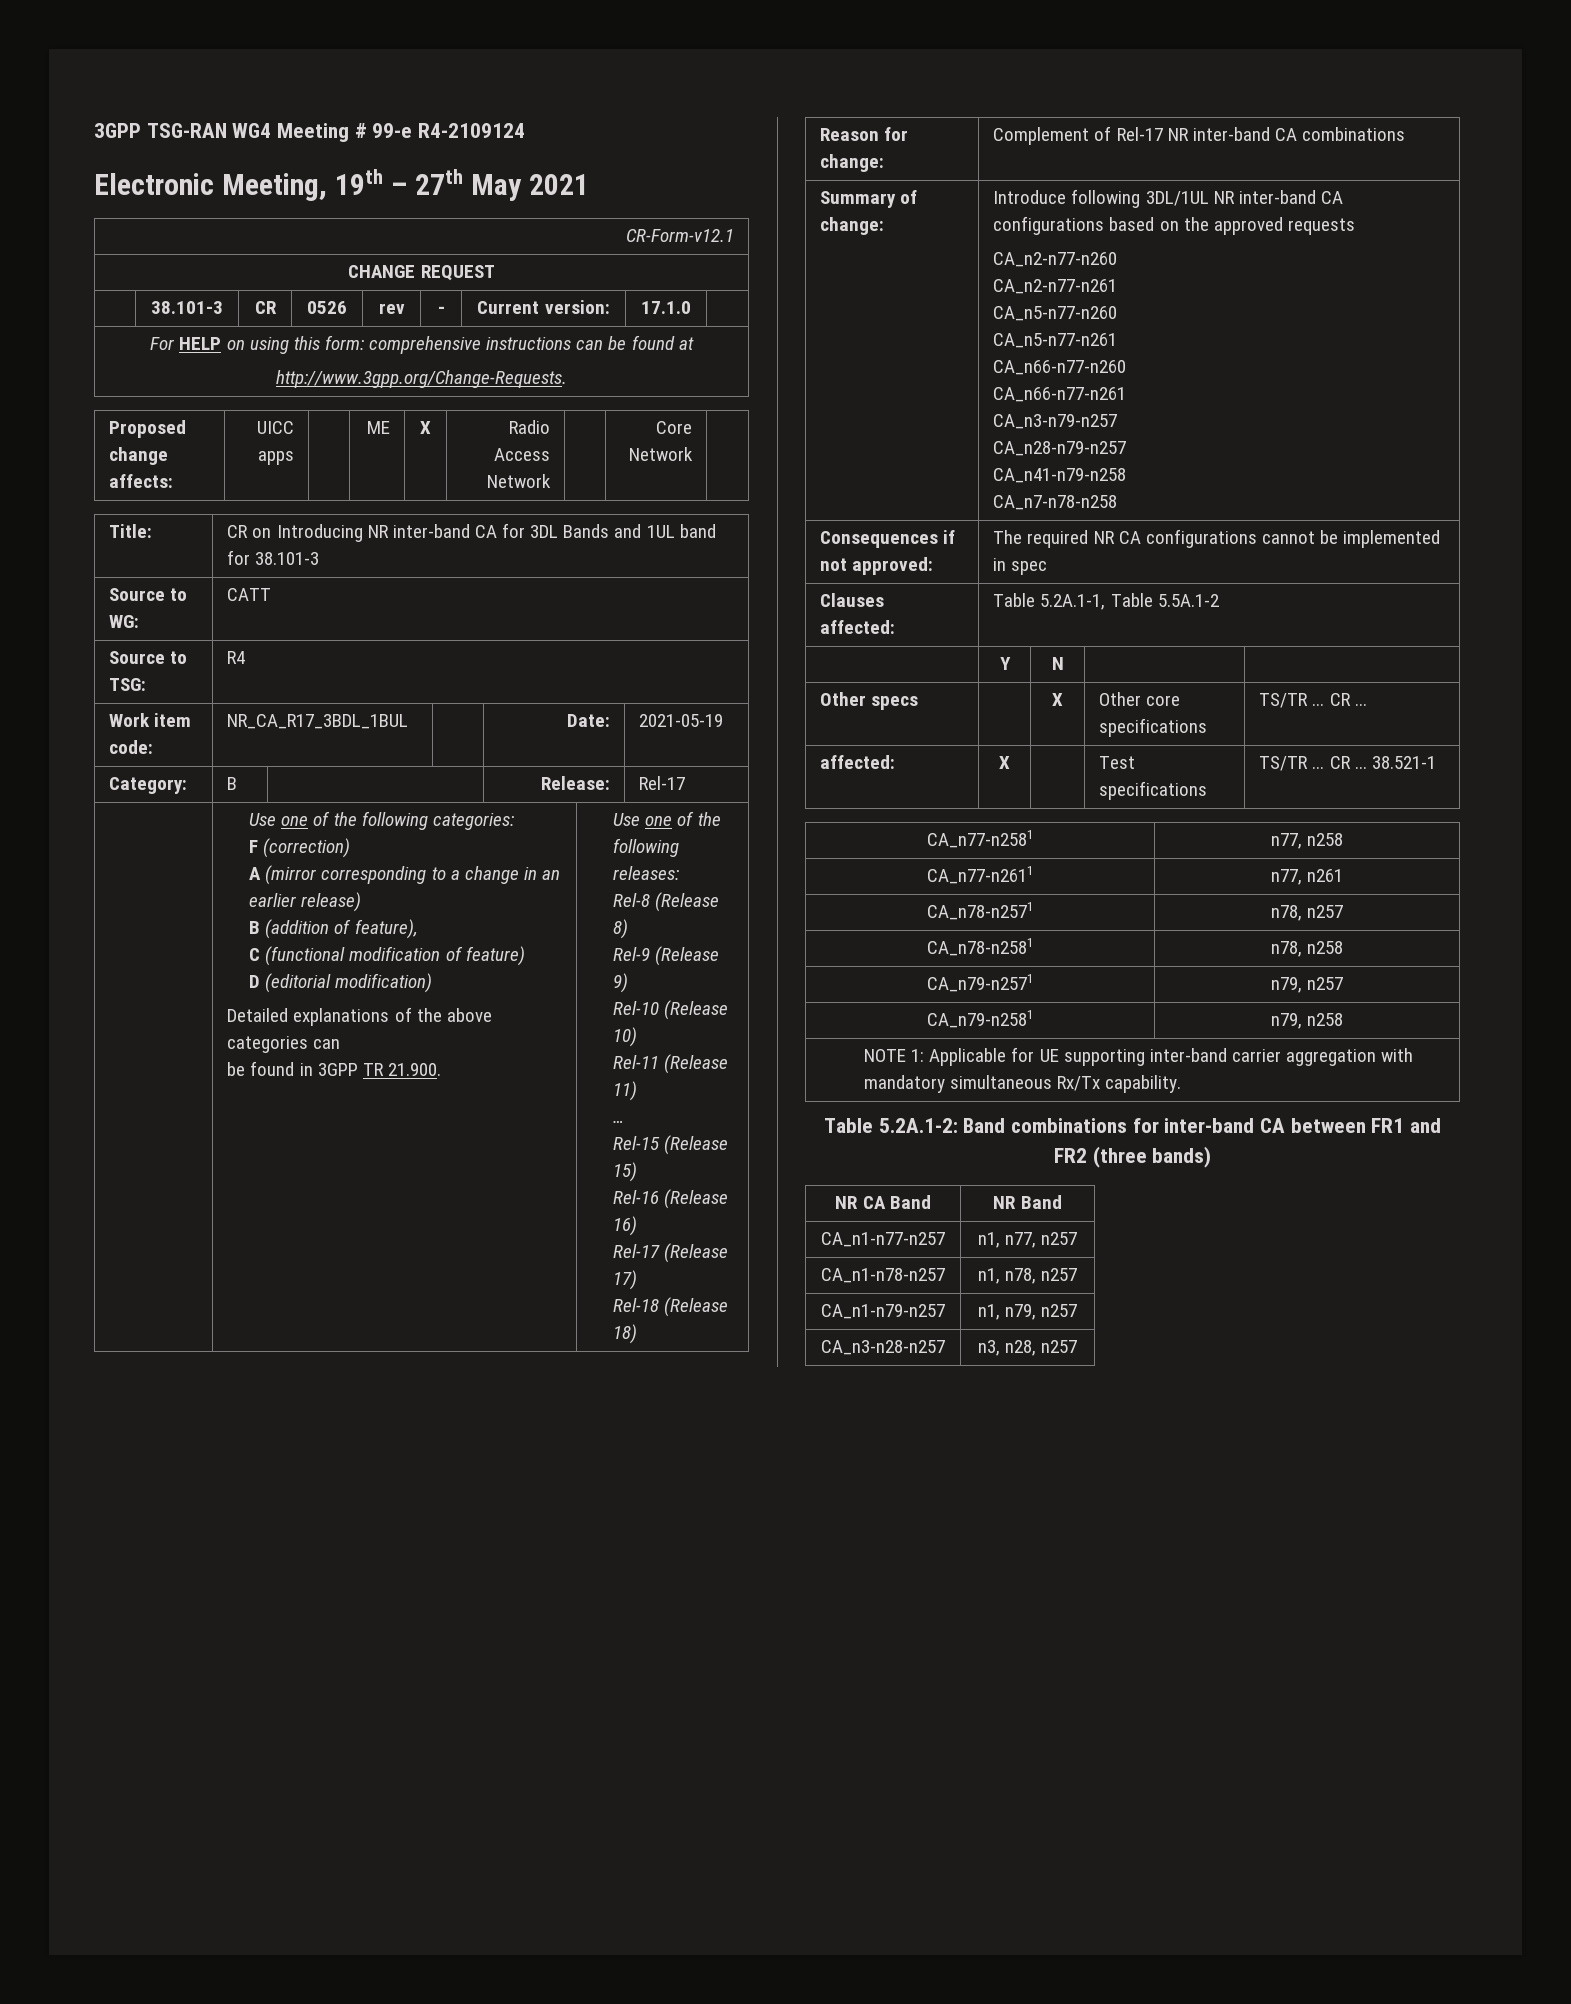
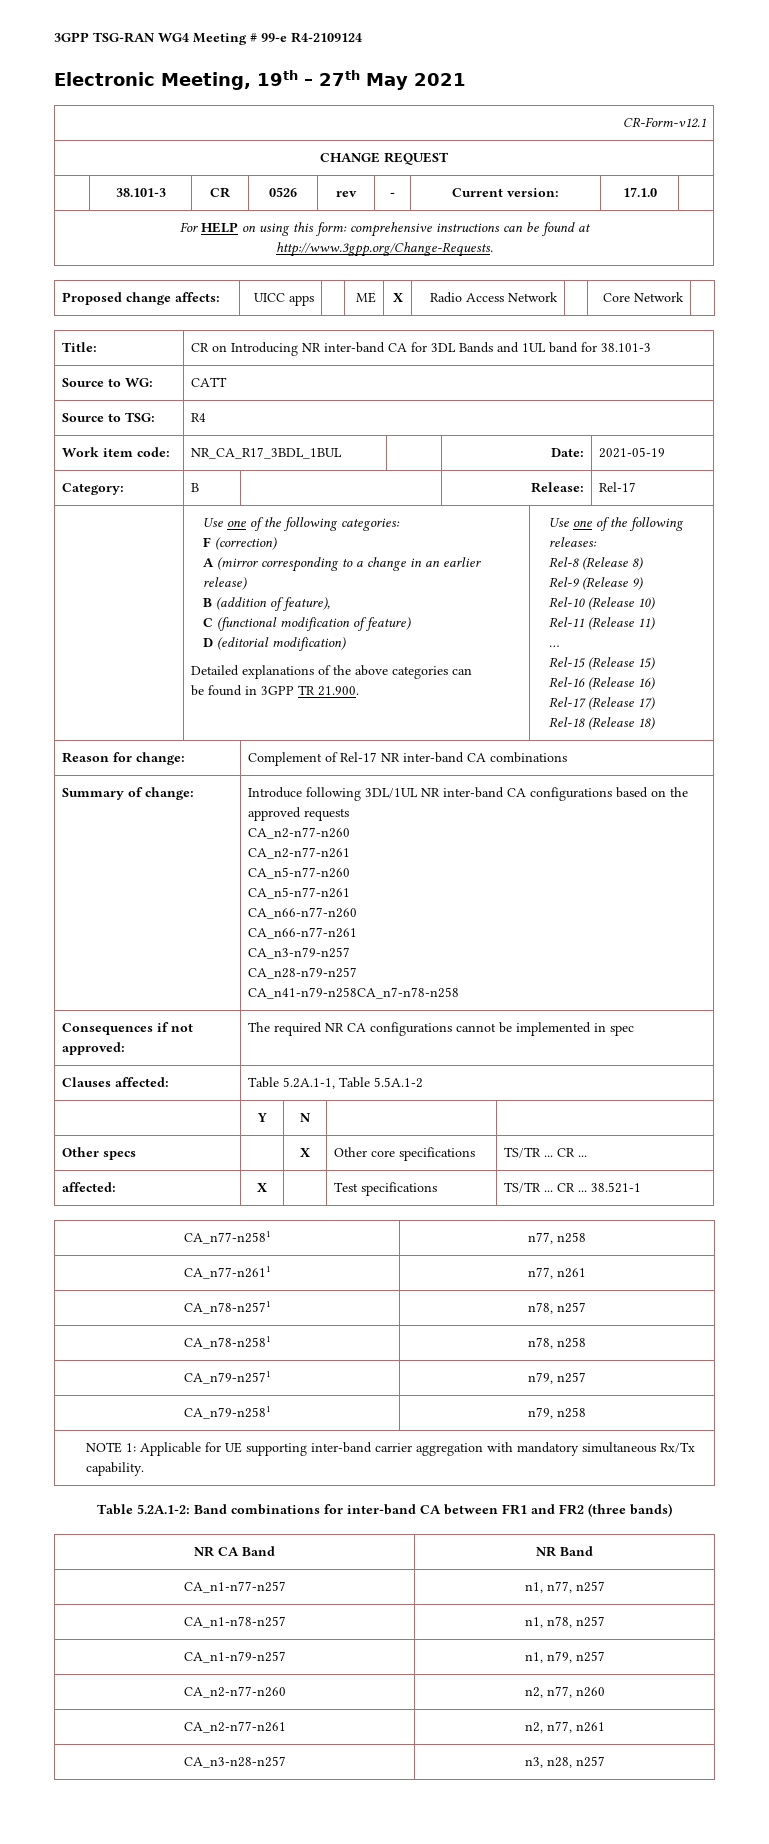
[993,468,1127,483] [993,495,1118,510] CA_n41-n79-n258 // CA_n7-n78-n258 -> [247,987,459,999] CA_n41-n79-n258CA_n7-n78-n258
(1078, 1310) none -> [183,1686,286,1698] [524,1686,605,1698] [183,1721,286,1733] [524,1721,605,1733] // CA_n2-n77-n260 | n2, n77, n260 // CA_n2-n77-n261 | n2, n77, n261

